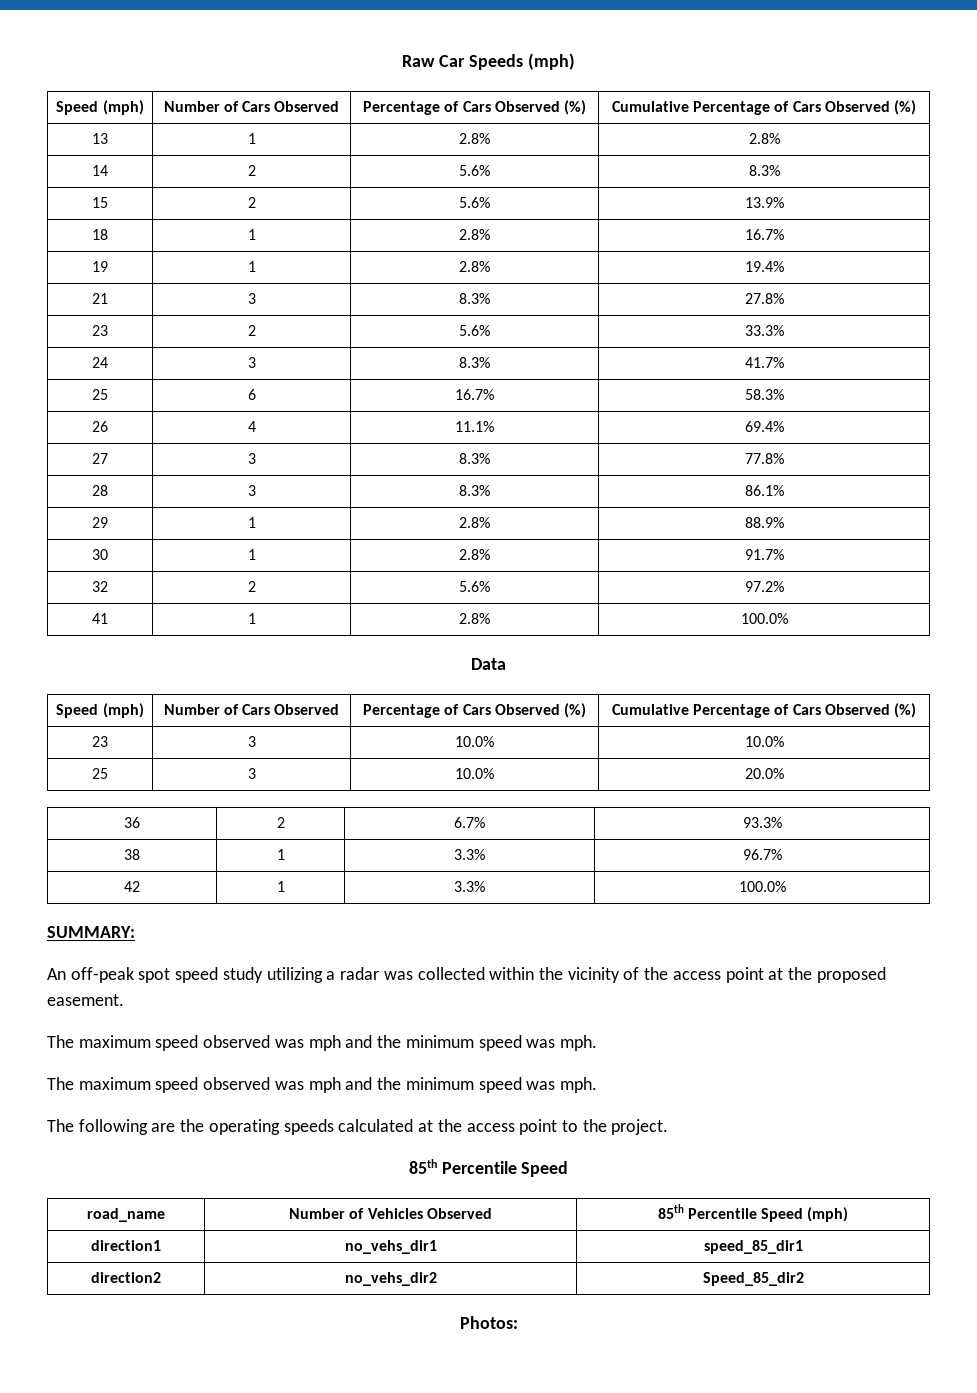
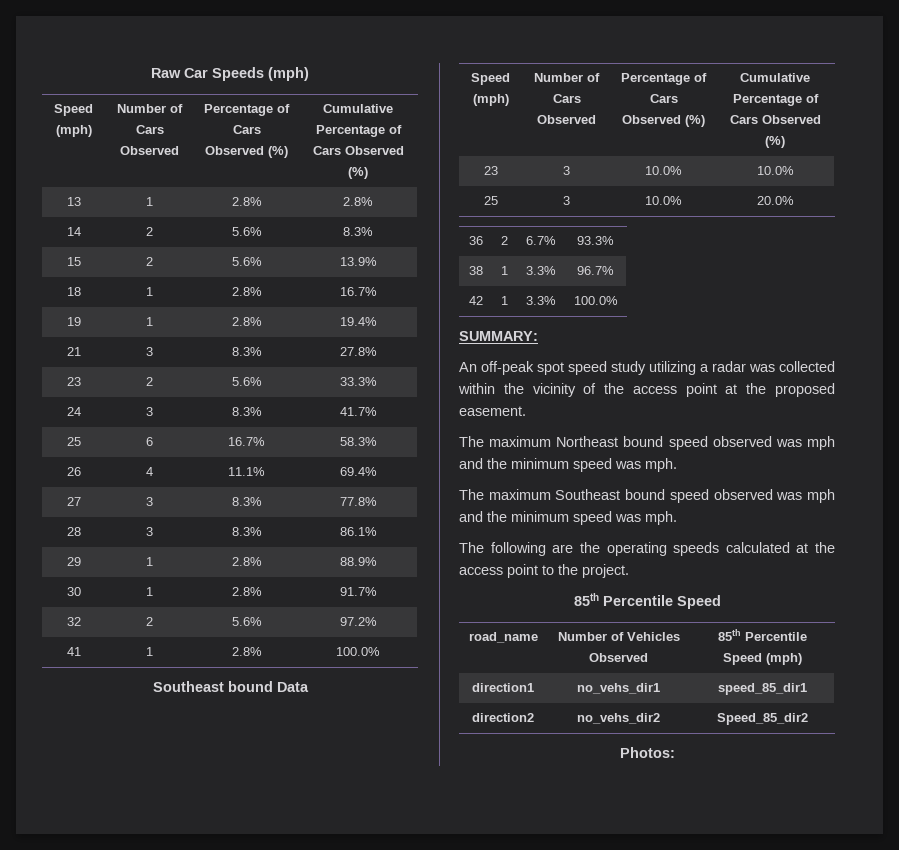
(788, 618) none -> [152,681,273,692] Southeast bound
(151, 1041) none -> [556,436,664,447] Northeast bound
(151, 1083) none -> [555,489,666,500] Southeast bound

